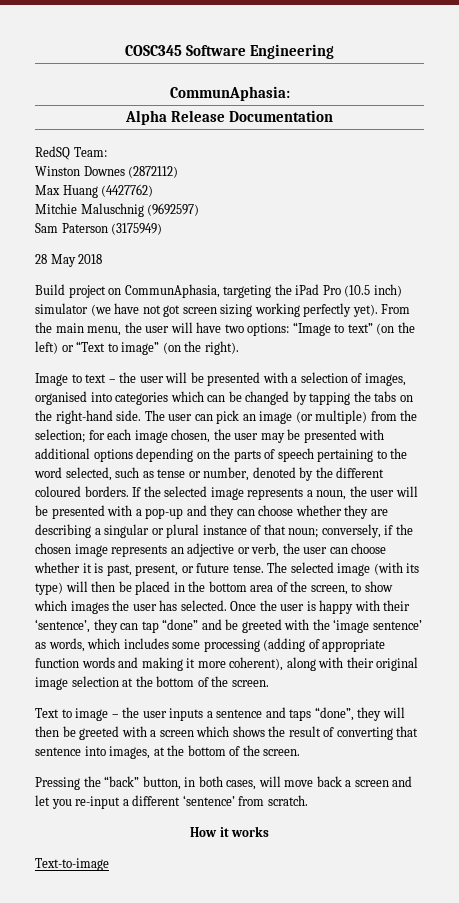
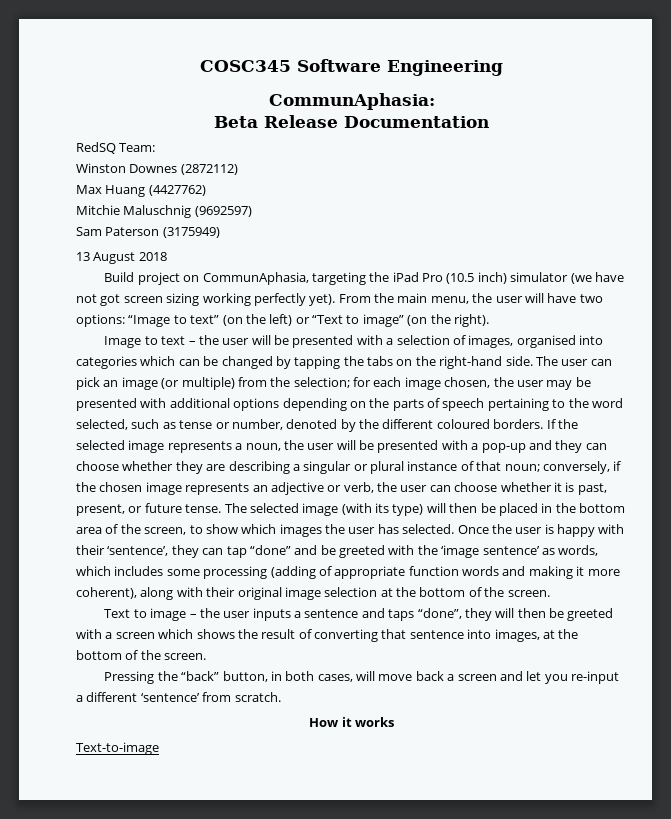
[124,110,167,125] Alpha -> [214,116,258,128] Beta
[35,254,76,267] 28 May -> [76,252,136,264] 13 August

